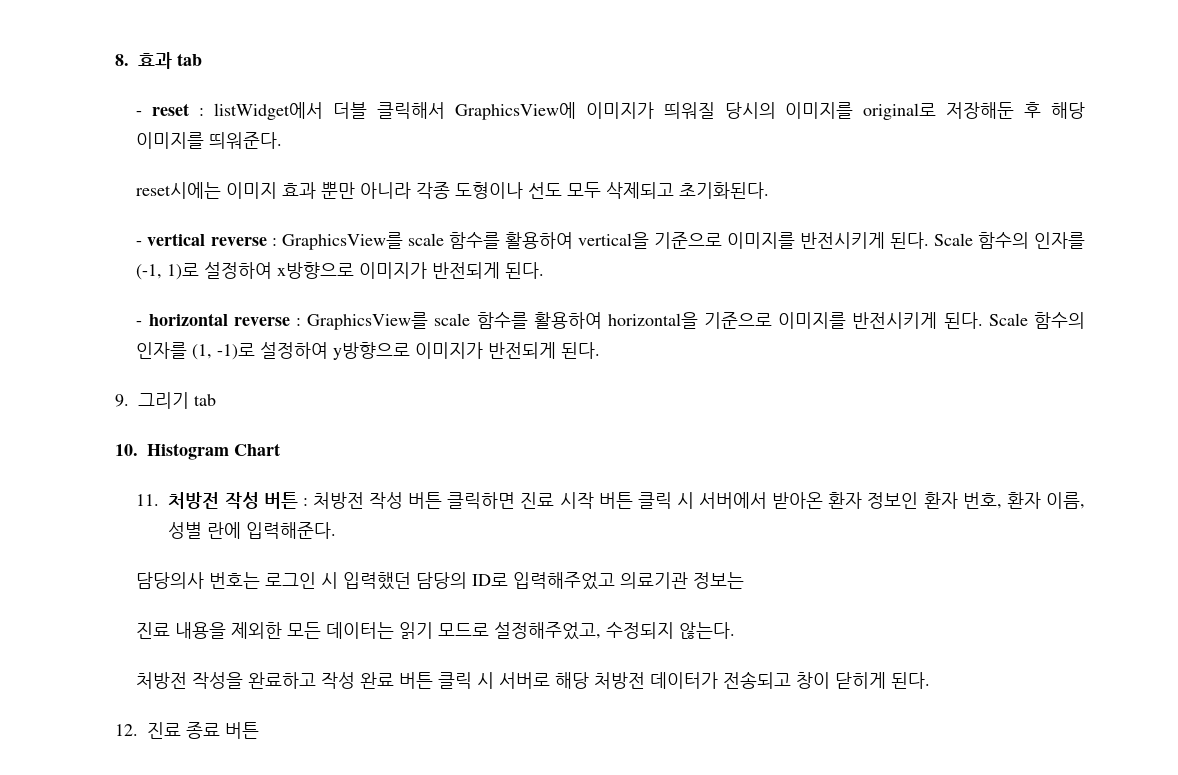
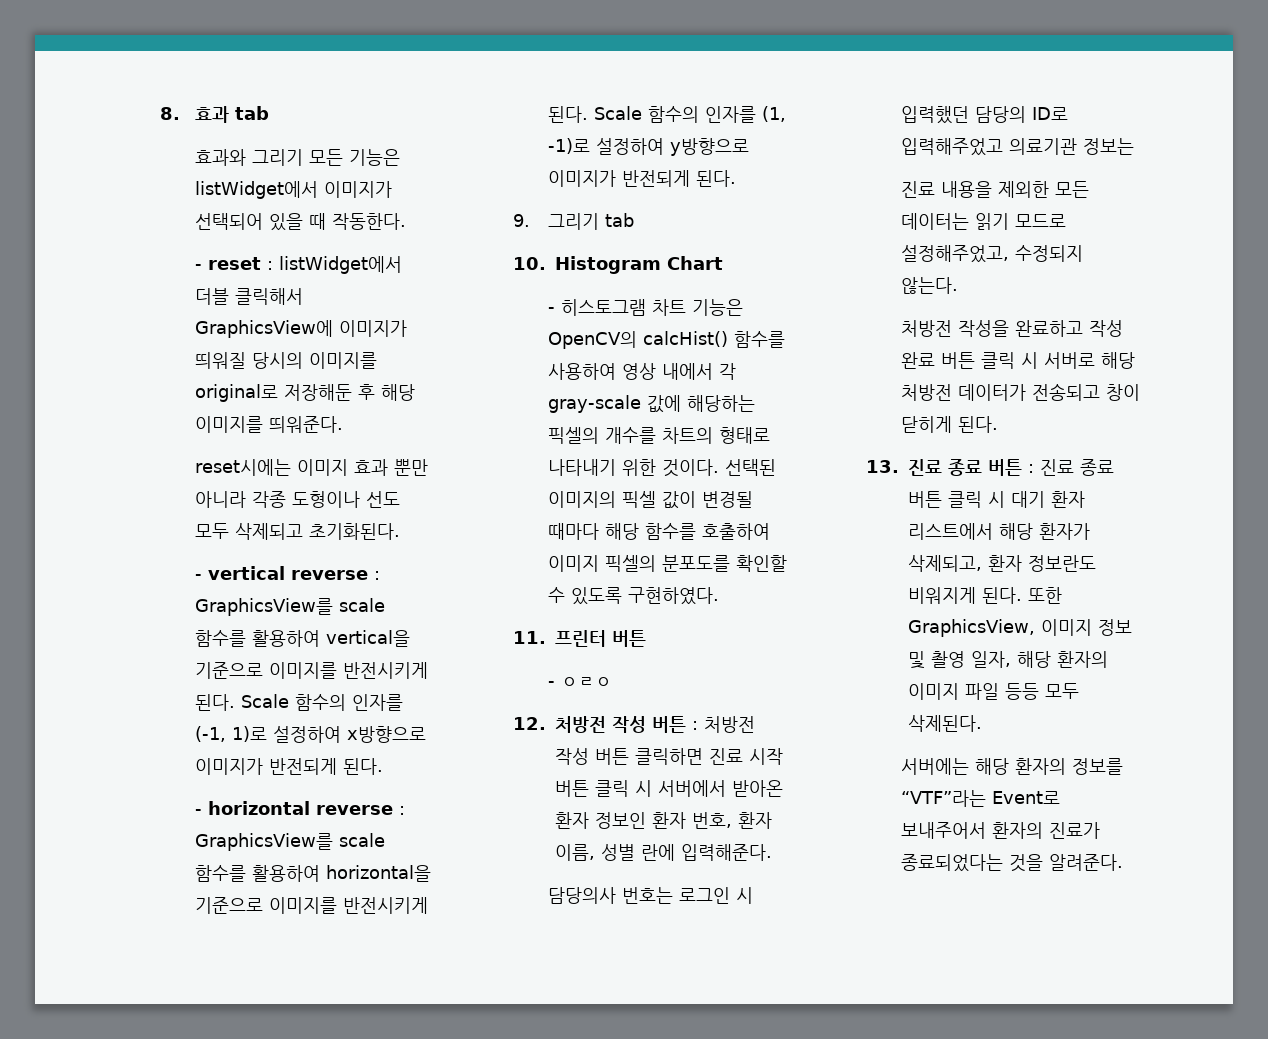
(202, 59) none -> [194,149,400,166] [194,181,392,199] [194,213,406,231] // 효과와 그리기 모든 기능은 listWidget에서 이미지가 선택되어 있을 때 작동한다.
[136,494,160,506] 11. -> [547,299,743,316] [547,331,785,349] [547,363,736,380] [547,395,755,413] [547,427,770,444] [547,459,776,477] [547,491,753,509] [547,523,770,540] [547,555,787,572] [547,587,719,605] [513,630,647,647] [547,677,612,687] [513,717,547,730] - 히스토그램 차트 기능은 OpenCV의 calcHist() 함수를 사용하여 영상 내에서 각 gray-scale 값에 해당하는 픽셀의 개수를 차트의 형태로 나타내기 위한 것이다. 선택된 이미지의 픽셀 값이 변경될 때마다 해당 함수를 호출하여 이미지 픽셀의 분포도를 확인할 수 있도록 구현하였다. // 11. 프린터 버튼 // - ㅇㄹㅇ // 12.
[114,722,259,739] 12. 진료 종료 버튼 -> [866,459,1115,476] [908,491,1086,508] [908,523,1091,540] [908,555,1097,572] [908,587,1063,604] [908,619,1133,637] [908,651,1109,669] [908,683,1080,700] [908,715,983,732] [900,758,1123,775] [900,790,1060,807] [900,822,1100,839] [900,854,1123,872] 13. 진료 종료 버튼 : 진료 종료 버튼 클릭 시 대기 환자 리스트에서 해당 환자가 삭제되고, 환자 정보란도 비워지게 된다. 또한 GraphicsView, 이미지 정보 및 촬영 일자, 해당 환자의 이미지 파일 등등 모두 삭제된다. // 서버에는 해당 환자의 정보를 “VTF”라는 Event로 보내주어서 환자의 진료가 종료되었다는 것을 알려준다.

